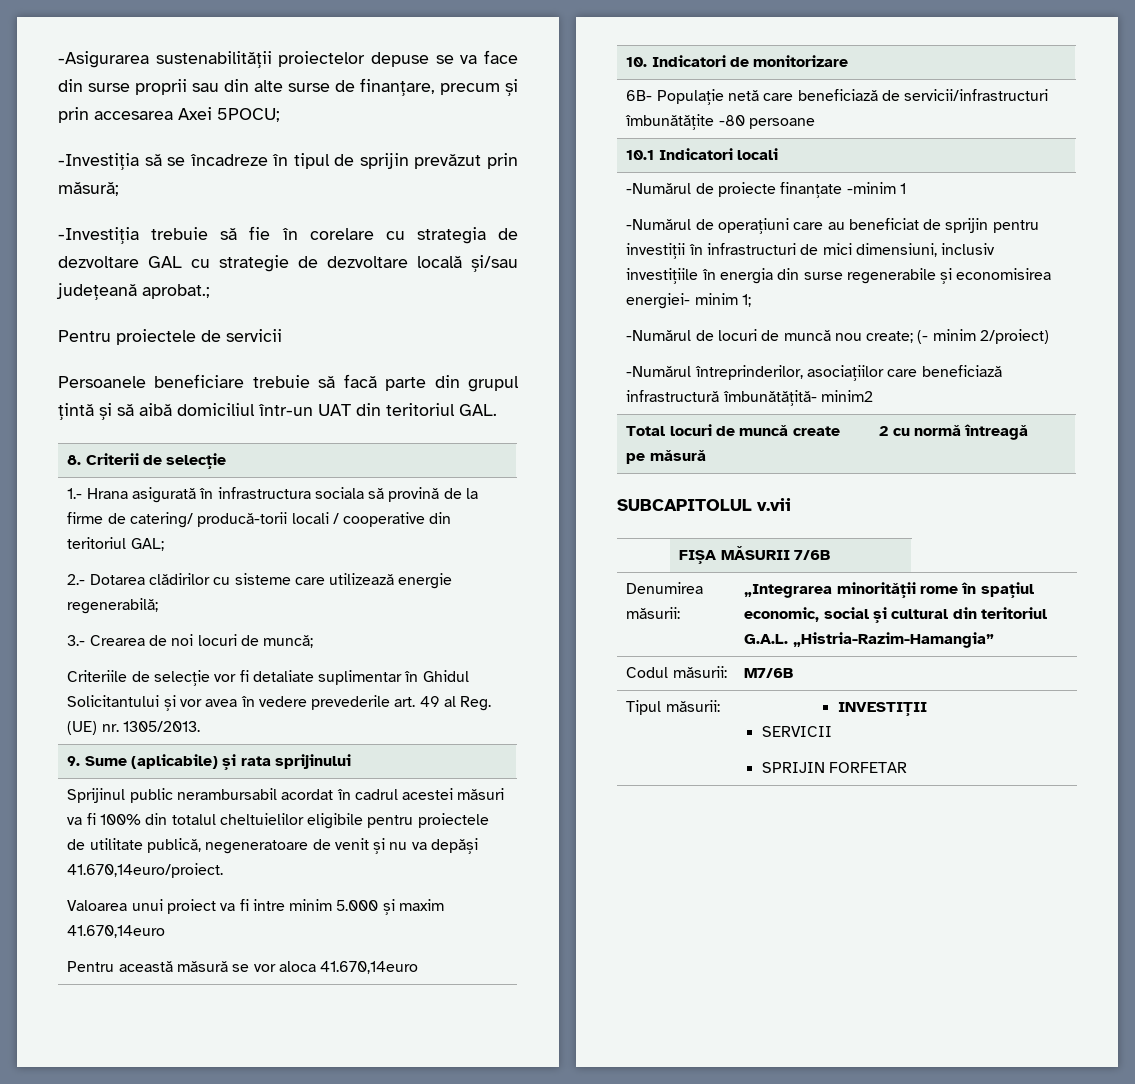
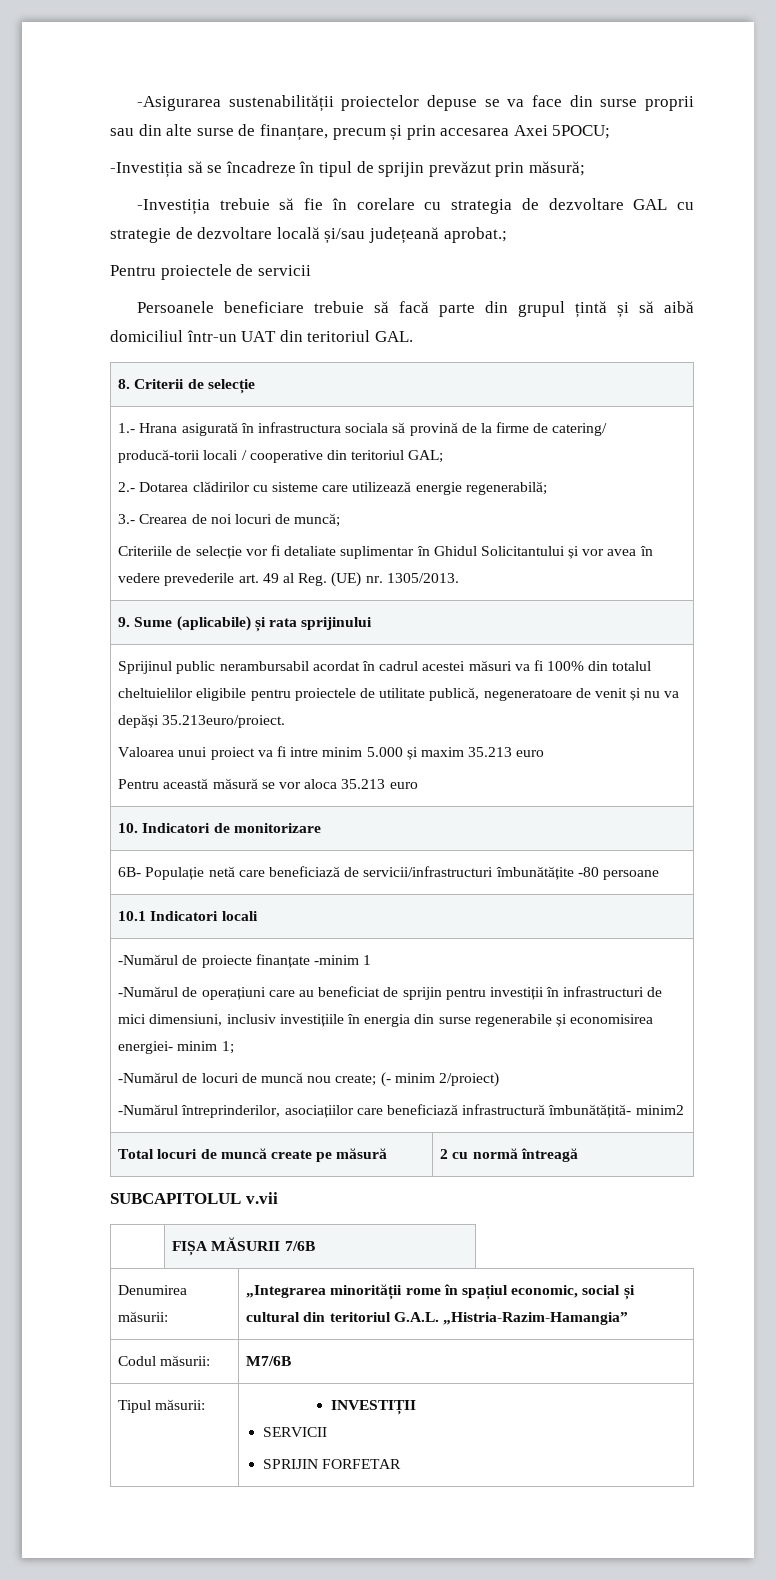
[67,863,224,878] 41.670,14euro/proiect. -> [162,715,286,728] 35.213euro/proiect.
[67,925,166,938] 41.670,14euro -> [468,747,545,757] 35.213 euro
[320,961,419,974] 41.670,14euro -> [341,779,418,789] 35.213 euro

